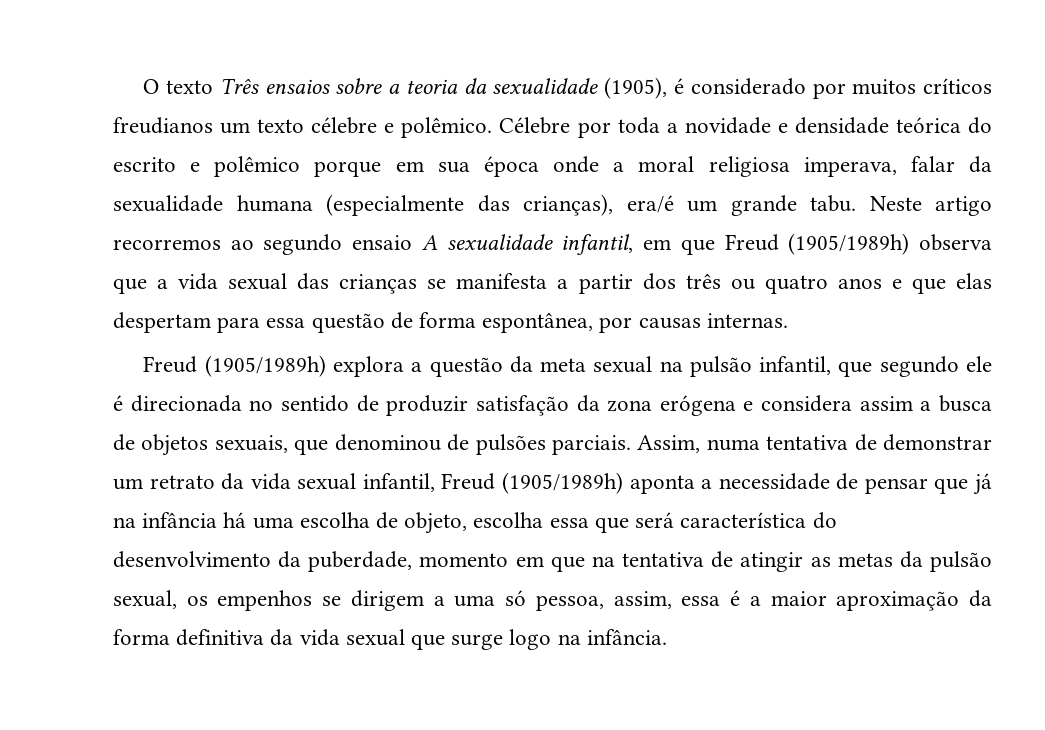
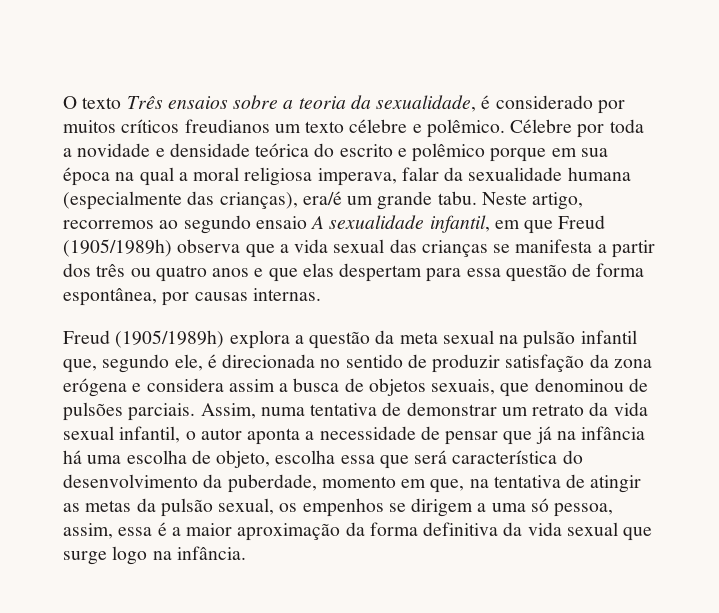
[492,77,668,99] sexualidade (1905), -> [376,95,477,112] sexualidade,
[553,156,600,173] onde -> [115,167,174,186] na qual
[935,196,992,216] artigo -> [532,192,584,210] artigo,
[759,356,993,377] infantil, que segundo ele -> [580,330,637,344] [63,354,203,373] infantil que, segundo ele,
[441,472,623,494] Freud (1905/1989h) -> [185,428,242,440] o autor
[550,556,585,572] que -> [430,479,465,493] que,

